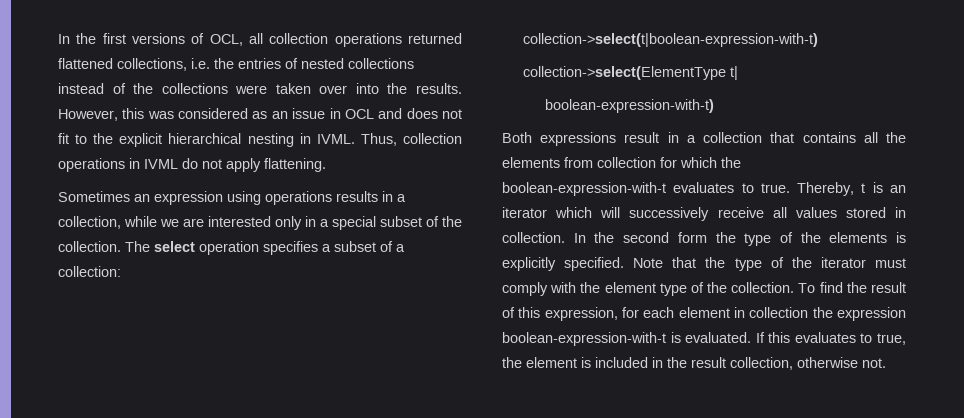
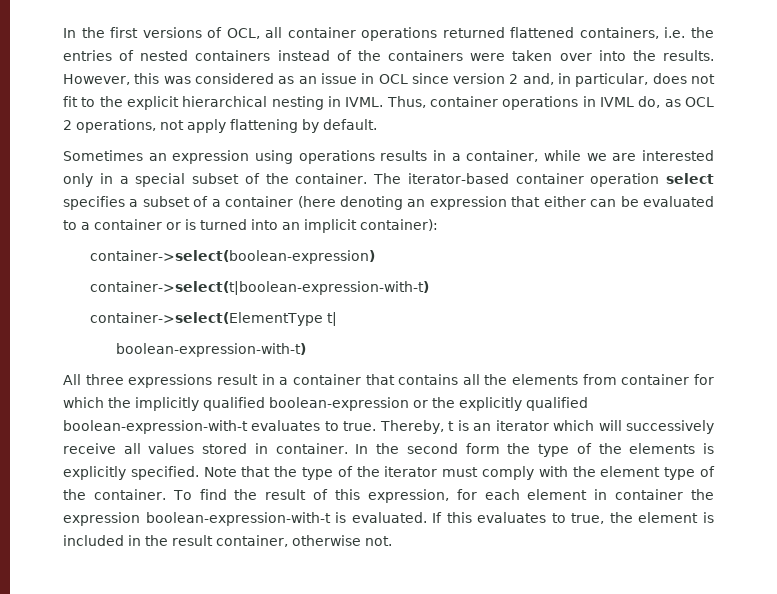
[269,33,329,44] collection -> [287,27,356,38] container
[117,58,187,71] collections, -> [579,27,659,39] containers,
[348,58,414,69] collections -> [195,50,271,61] containers
[161,83,228,94] collections -> [388,50,464,61] containers
[378,108,403,119] and -> [411,73,649,87] since version 2 and, in particular,
[402,133,462,144] collection -> [429,96,498,107] container
[182,158,326,172] do not apply flattening. -> [638,96,715,108] [63,119,377,133] do, as OCL 2 operations, not apply flattening by default.
[58,216,121,229] collection, -> [466,150,539,162] container,
[58,241,259,255] collection. The select operation -> [295,173,714,187] container. The iterator-based container operation select
[58,266,121,277] [523,33,819,47] [523,66,727,80] collection: // collection->select(t|boolean-expression-with-t) // collection->select(ElementType -> [225,196,715,210] [63,219,438,233] [89,250,375,264] [89,281,429,295] [89,312,323,326] container (here denoting an expression that either can be evaluated to a container or is turned into an implicit container): // container->select(boolean-expression) // container->select(t|boolean-expression-with-t) // container->select(ElementType
[502,132,532,143] Both -> [63,374,124,385] All three
[703,132,763,143] collection -> [292,374,361,385] container
[597,157,656,168] collection -> [621,374,690,385] container
(741, 162) none -> [135,397,588,411] implicitly qualified boolean-expression or the explicitly qualified
[502,232,565,243] collection. -> [275,443,348,454] container.
[731,282,795,293] collection. -> [93,489,166,500] container.
[749,307,809,318] collection -> [615,489,684,500] container
[730,357,793,370] collection, -> [216,535,288,547] container,

